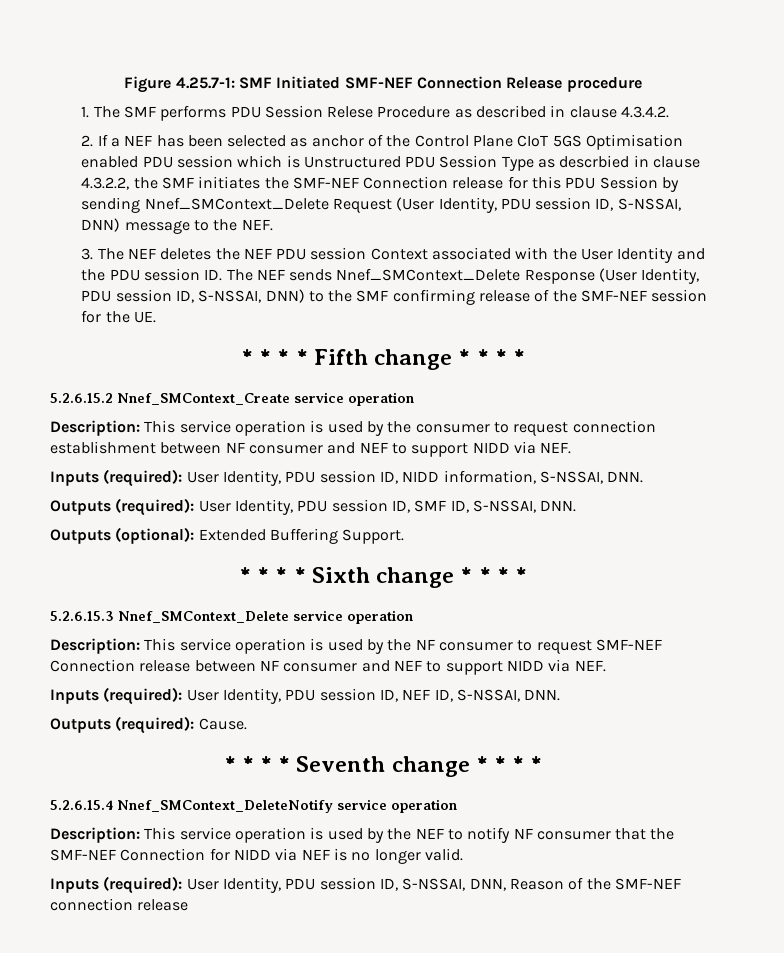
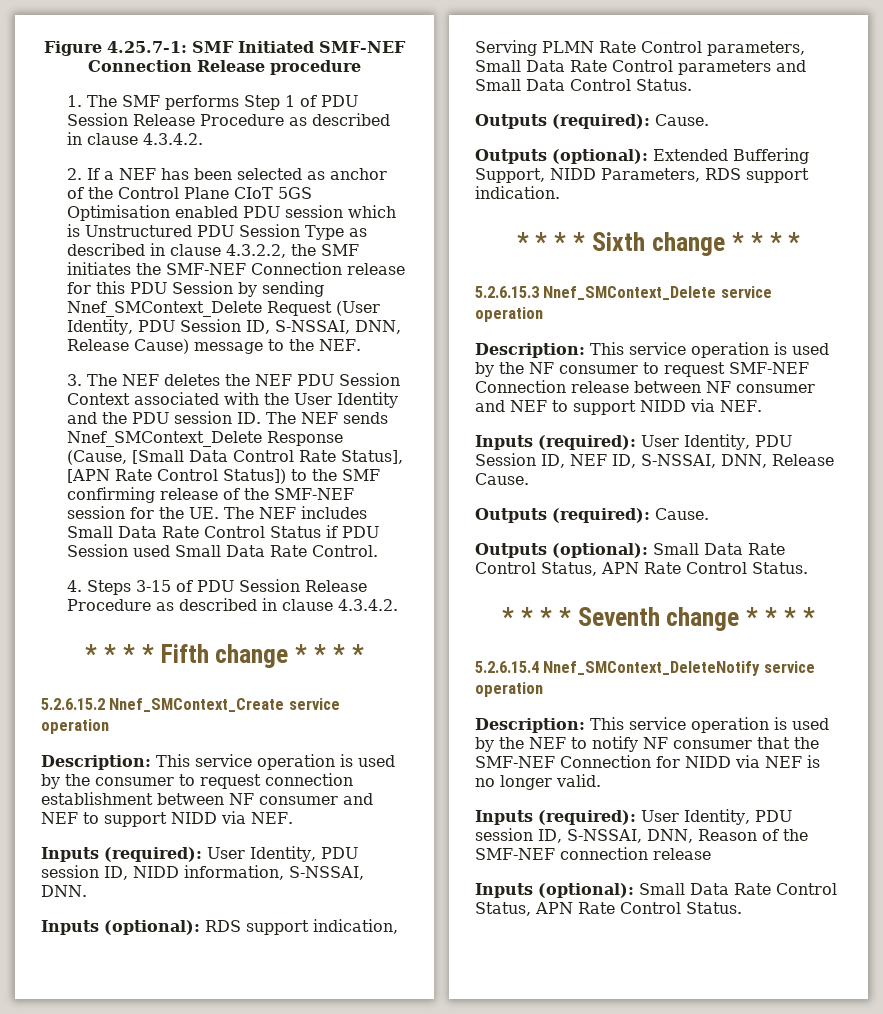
[230,105,374,118] PDU Session Relese -> [244,95,359,110] [67,113,196,126] Step 1 of PDU Session Release
[559,155,630,168] descrbied -> [67,243,146,256] described
[535,197,681,211] [81,218,121,232] session ID, S-NSSAI, DNN) -> [180,319,402,334] [67,339,190,354] Session ID, S-NSSAI, DNN, Release Cause)
[310,247,367,260] session -> [339,373,401,386] Session
[599,268,700,284] [81,289,305,303] (User Identity, PDU session ID, S-NSSAI, DNN) -> [67,450,404,465] [67,469,287,484] (Cause, [Small Data Control Rate Status], [APN Rate Control Status])
(156, 317) none -> [224,506,368,519] [67,525,380,538] [67,544,379,557] [67,579,368,595] [67,598,399,611] The NEF includes Small Data Rate Control Status if PDU Session used Small Data Rate Control. // 4. Steps 3-15 of PDU Session Release Procedure as described in clause 4.3.4.2.
[50,498,577,516] [50,527,405,544] Outputs (required): User Identity, PDU session ID, SMF ID, S-NSSAI, DNN. // Outputs (optional): Extended Buffering Support. -> [41,919,398,935] [475,40,805,56] [475,60,806,75] [475,79,692,91] [475,114,709,129] [475,148,809,164] [475,168,809,183] [475,186,560,199] Inputs (optional): RDS support indication, Serving PLMN Rate Control parameters, Small Data Rate Control parameters and Small Data Control Status. // Outputs (required): Cause. // Outputs (optional): Extended Buffering Support, NIDD Parameters, RDS support indication.
[319,688,376,701] session -> [475,453,536,466] Session
[524,689,561,701] [50,716,247,734] DNN. // Outputs (required): Cause. -> [721,454,834,468] [475,473,529,485] [475,508,709,523] [475,543,785,558] [475,562,808,576] DNN, Release Cause. // Outputs (required): Cause. // Outputs (optional): Small Data Rate Control Status, APN Rate Control Status.
(189, 905) none -> [475,883,837,898] [475,902,742,916] // Inputs (optional): Small Data Rate Control Status, APN Rate Control Status.

